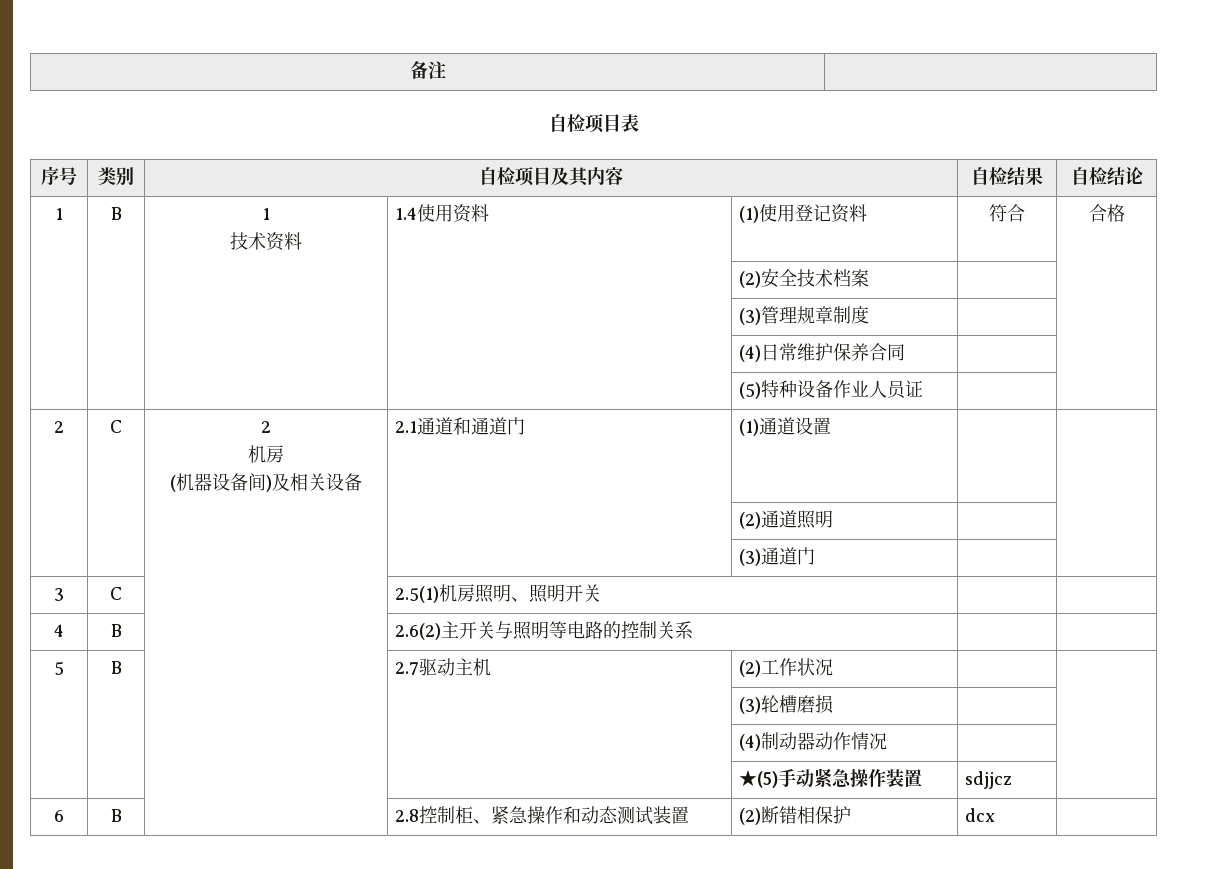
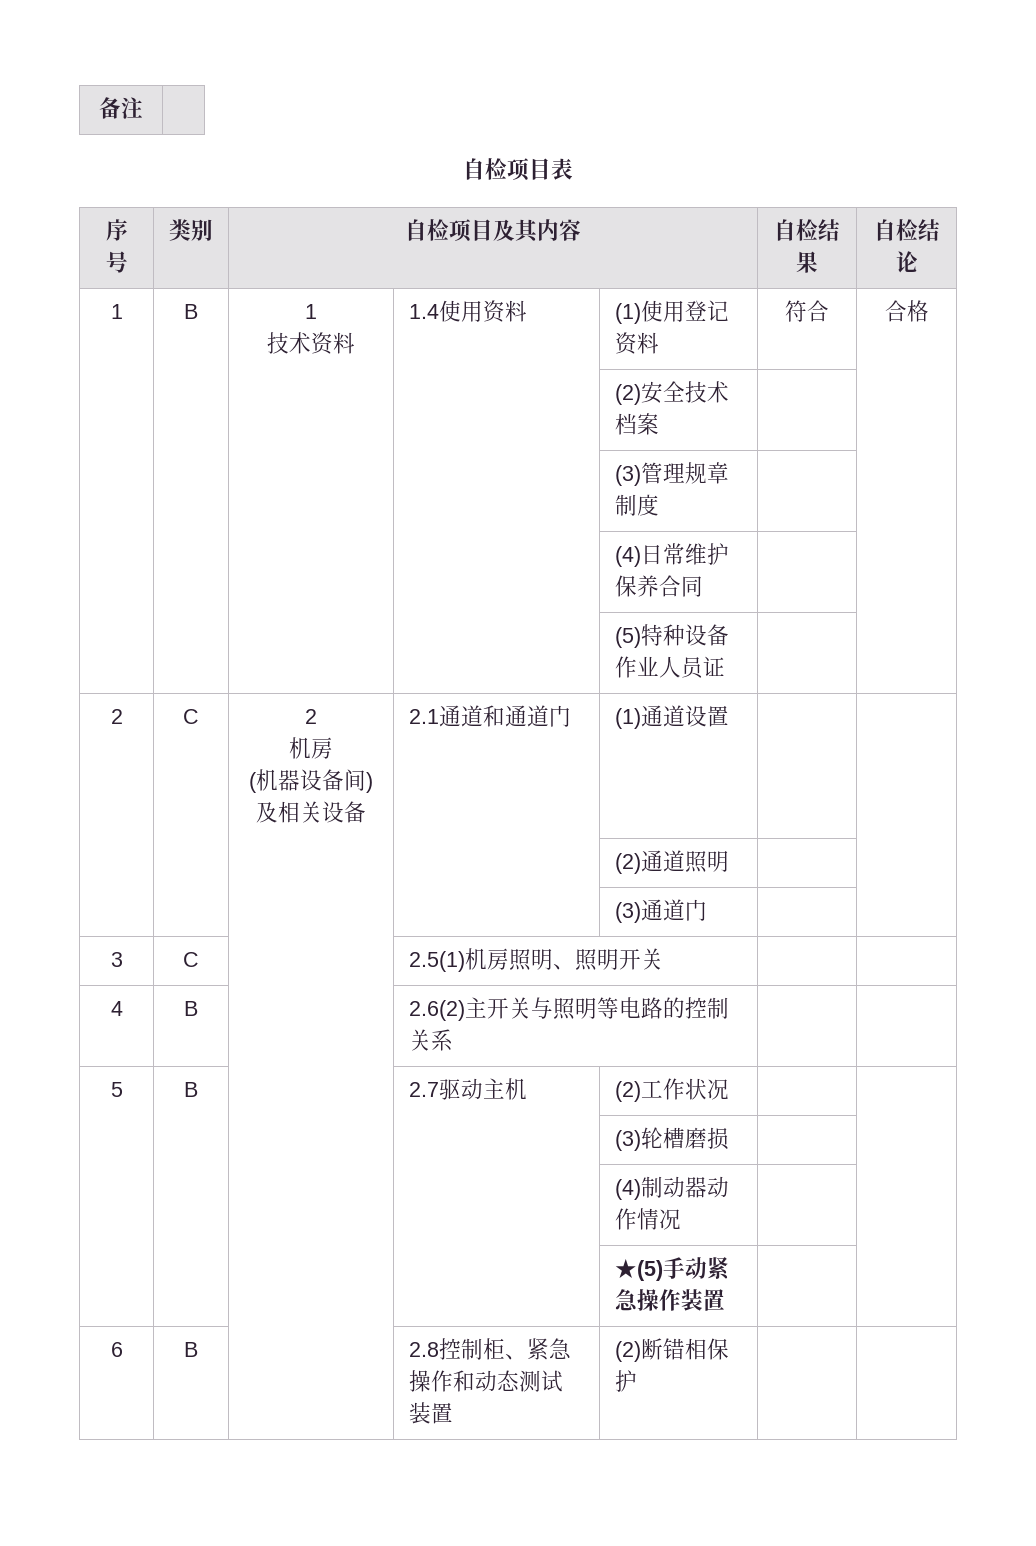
[964,771,1012,789] sdjjcz -> (725, 1300) none
[964,808,995,822] dcx -> (637, 1381) none

